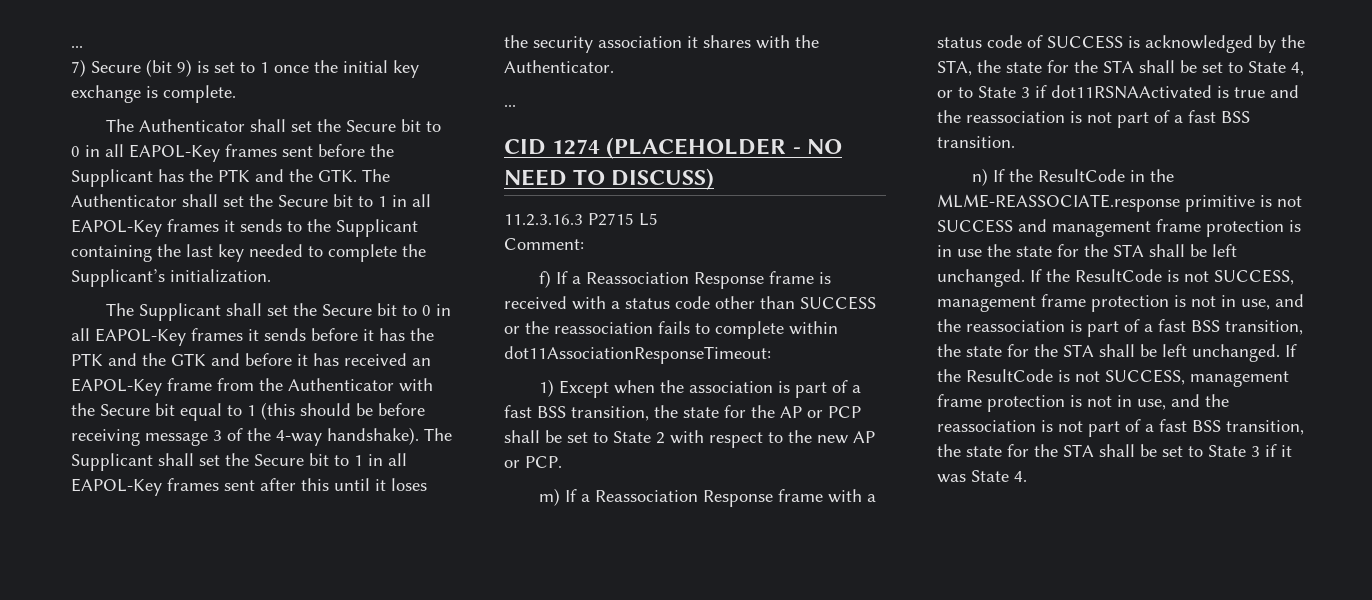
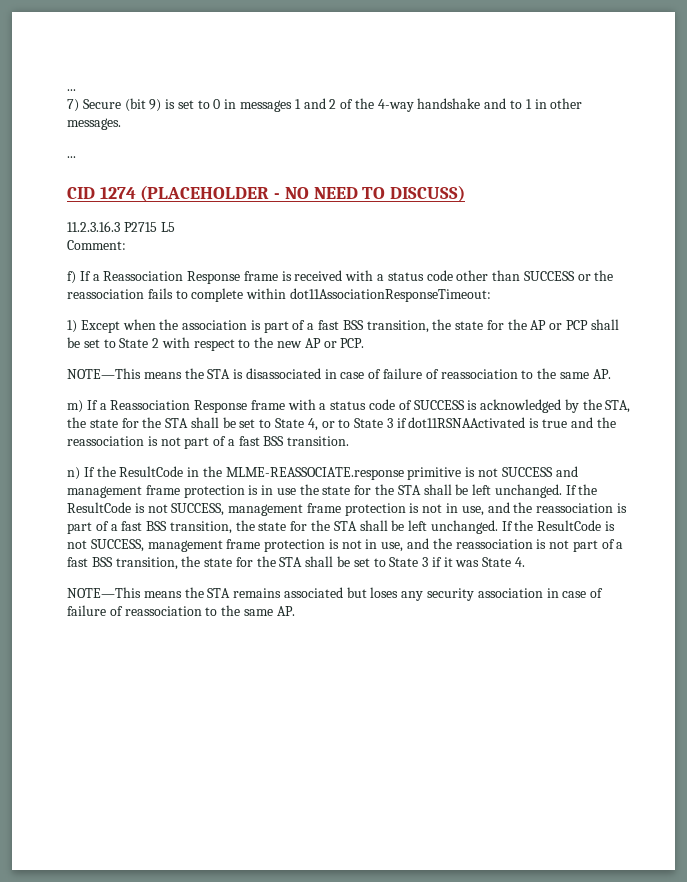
[260,60,419,78] [71,85,236,103] [106,119,442,132] [71,144,394,162] [71,169,390,187] [71,194,431,207] [71,219,418,237] [71,244,426,262] [71,269,271,287] [106,303,452,321] [71,328,434,346] [71,353,431,366] [71,378,433,396] [71,402,425,421] [71,427,452,446] [71,453,407,471] [71,478,427,496] [504,35,819,53] [504,60,614,73] 1 once the initial key exchange is complete. // The Authenticator shall set the Secure bit to 0 in all EAPOL-Key frames sent before the Supplicant has the PTK and the GTK. The Authenticator shall set the Secure bit to 1 in all EAPOL-Key frames it sends to the Supplicant containing the last key needed to complete the Supplicant’s initialization. // The Supplicant shall set the Secure bit to 0 in all EAPOL-Key frames it sends before it has the PTK and the GTK and before it has received an EAPOL-Key frame from the Authenticator with the Secure bit equal to 1 (this should be before receiving message 3 of the 4-way handshake). The Supplicant shall set the Secure bit to 1 in all EAPOL-Key frames sent after this until it loses the security association it shares with the Authenticator. -> [213,98,583,112] [67,118,121,130] 0 in messages 1 and 2 of the 4-way handshake and to 1 in other messages.
(562, 462) none -> [67,368,611,379] // NOTE—This means the STA is disassociated in case of failure of reassociation to the same AP.
(1027, 476) none -> [67,587,604,601] [67,605,295,616] // NOTE—This means the STA remains associated but loses any security association in case of failure of reassociation to the same AP.

